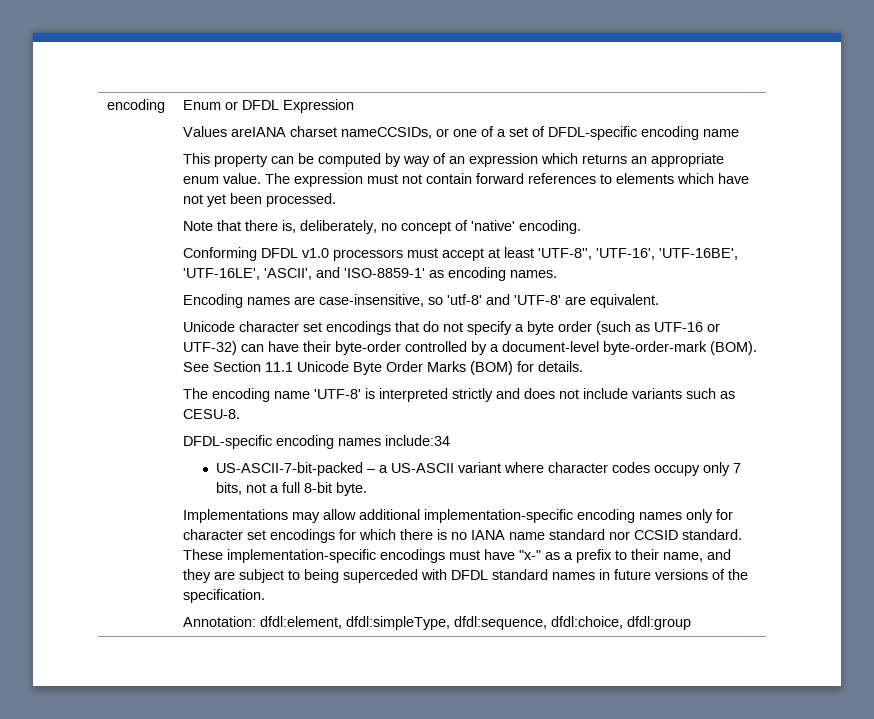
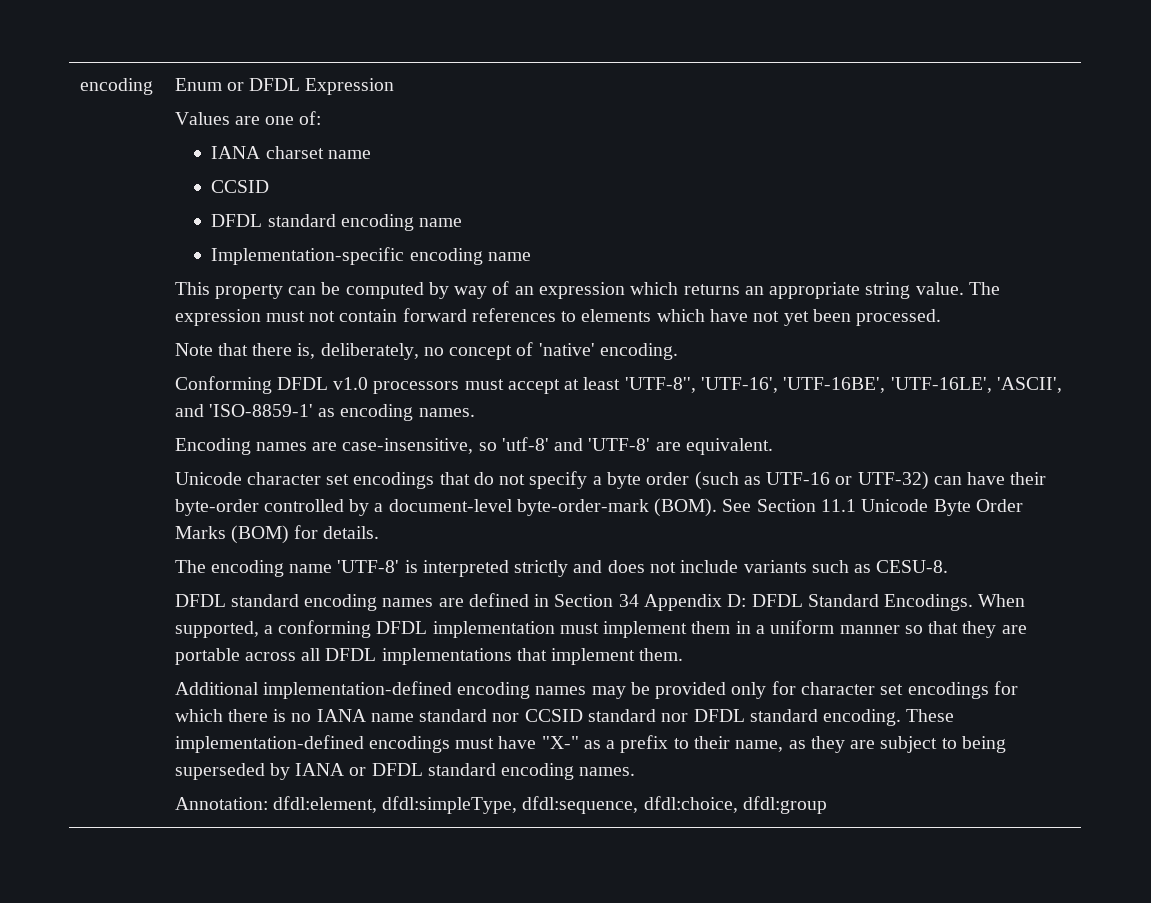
[230,126,637,140] areIANA charset nameCCSIDs, or one of a set of DFDL-specific -> [234,111,322,125] [211,146,372,159] [211,180,270,193] [211,214,463,231] [211,247,405,265] are one of: // IANA charset name // CCSID // DFDL standard encoding name // Implementation-specific
[182,176,219,184] enum -> [865,282,911,299] string
[182,435,450,449] [215,462,741,476] [215,482,367,496] [182,509,682,523] DFDL-specific encoding names include:34 // US-ASCII-7-bit-packed – a US-ASCII variant where character codes occupy only 7 bits, not a full 8-bit byte. // Implementations may allow additional implementation-specific encoding names -> [174,593,1026,611] [174,620,1027,638] [174,648,684,665] [174,681,727,699] DFDL standard encoding names are defined in Section 34 Appendix D: DFDL Standard Encodings. When supported, a conforming DFDL implementation must implement them in a uniform manner so that they are portable across all DFDL implementations that implement them. // Additional implementation-defined encoding names may be provided
[681,529,742,540] [182,549,376,563] standard. These implementation-specific -> [588,709,955,726] [174,735,364,753] standard nor DFDL standard encoding. These implementation-defined
[518,550,541,560] "x-" -> [541,736,579,749] "X-"
[706,549,731,560] and -> [788,740,806,749] as
[342,569,748,583] [182,589,265,603] superceded with DFDL standard names in future versions of the specification. -> [174,763,636,780] superseded by IANA or DFDL standard encoding names.

